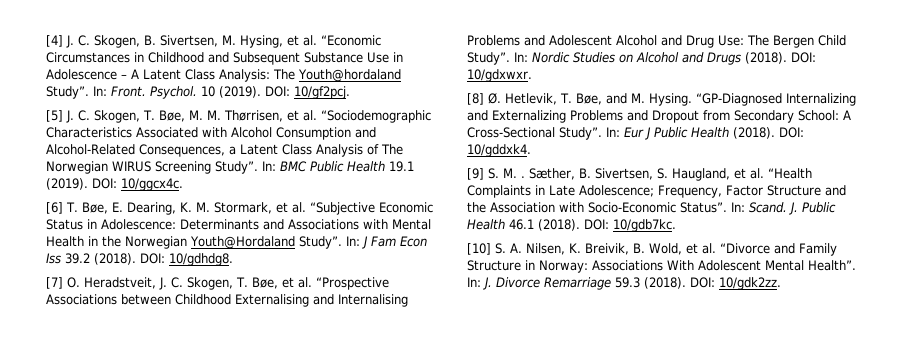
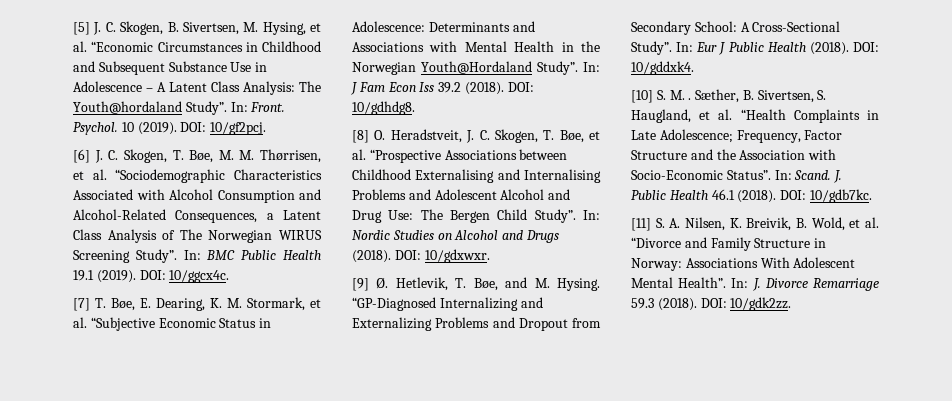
[46,35,63,47] [4] -> [73,22,90,35] [5]
[46,110,63,122] [5] -> [73,149,90,163] [6]
[46,202,63,214] [6] -> [73,298,90,311] [7]
[46,277,63,289] [7] -> [352,130,369,143] [8]
[467,93,484,105] [8] -> [352,278,369,291] [9]
[467,168,484,180] [9] -> [631,90,653,103] [10]
[467,243,491,255] [10] -> [631,218,651,231] [11]

